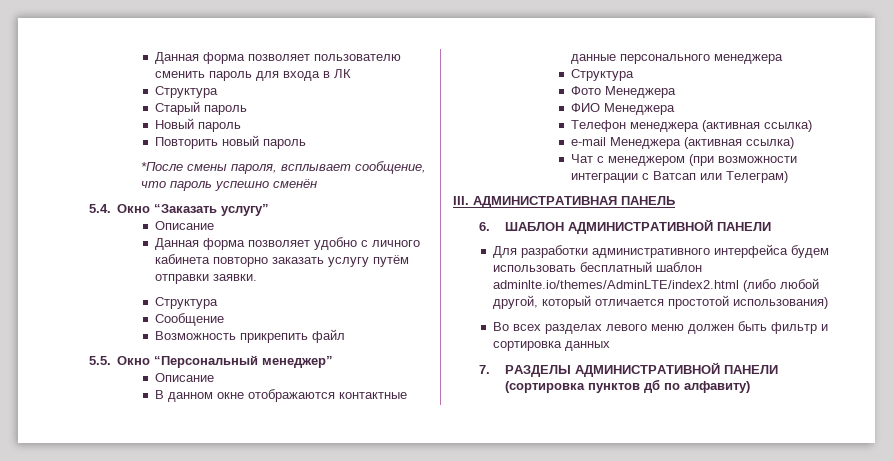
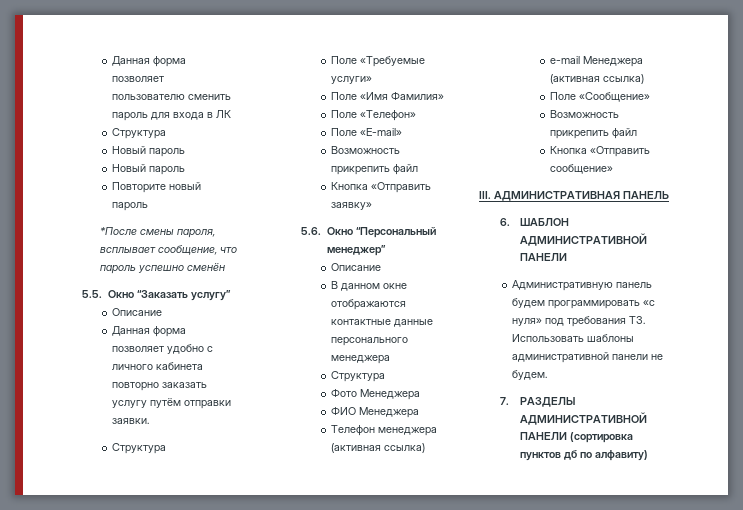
[154,101,200,115] Старый -> [112,146,147,154] Новый
[154,137,218,149] Повторить -> [112,182,167,193] Повторите
[88,204,111,213] 5.4. -> [82,290,103,298] 5.5.
[154,313,224,326] [154,329,345,343] [88,356,111,365] Сообщение // Возможность прикрепить файл // 5.5. -> [331,56,426,67] [331,76,373,84] [331,92,445,100] [331,110,417,121] [331,128,403,136] [331,146,401,154] [331,164,419,175] [331,182,432,193] [331,202,373,210] [301,227,322,235] Поле «Требуемые услуги» // Поле «Имя Фамилия» // Поле «Телефон» // Поле «E-mail» // Возможность прикрепить файл // Кнопка «Отправить заявку» // 5.6.
[570,154,797,166] [570,171,788,183] Чат с менеджером (при возможности интеграции с Ватсап или Телеграм) -> [550,92,651,102] [550,110,620,118] [550,128,638,139] [550,146,651,157] [550,164,614,174] Поле «Сообщение» // Возможность прикрепить файл // Кнопка «Отправить сообщение»
[493,244,830,258] [493,261,703,272] [493,278,820,292] [493,295,829,309] [493,321,829,334] [493,341,611,351] Для разработки административного интерфейса будем использовать бесплатный шаблон adminlte.io/themes/AdminLTE/index2.html (либо любой другой, который отличается простотой использования) // Во всех разделах левого меню должен быть фильтр и сортировка данных -> [511,280,652,291] [511,298,655,309] [511,316,645,327] [511,334,634,342] [511,352,663,363] [511,370,547,380] Административную панель будем программировать «с нуля» под требования ТЗ. Использовать шаблоны административной панели не будем.

